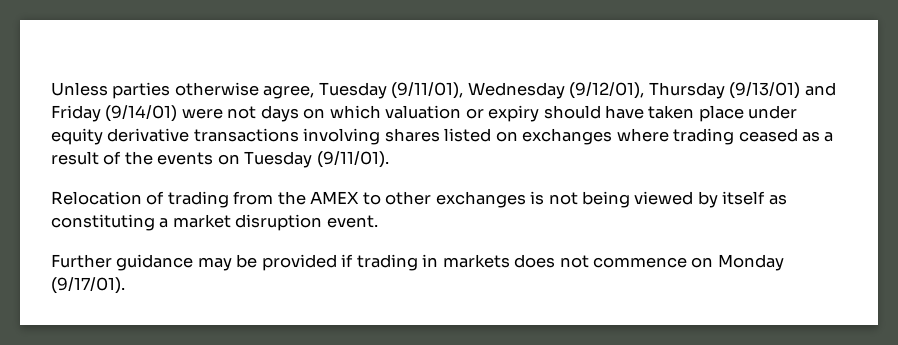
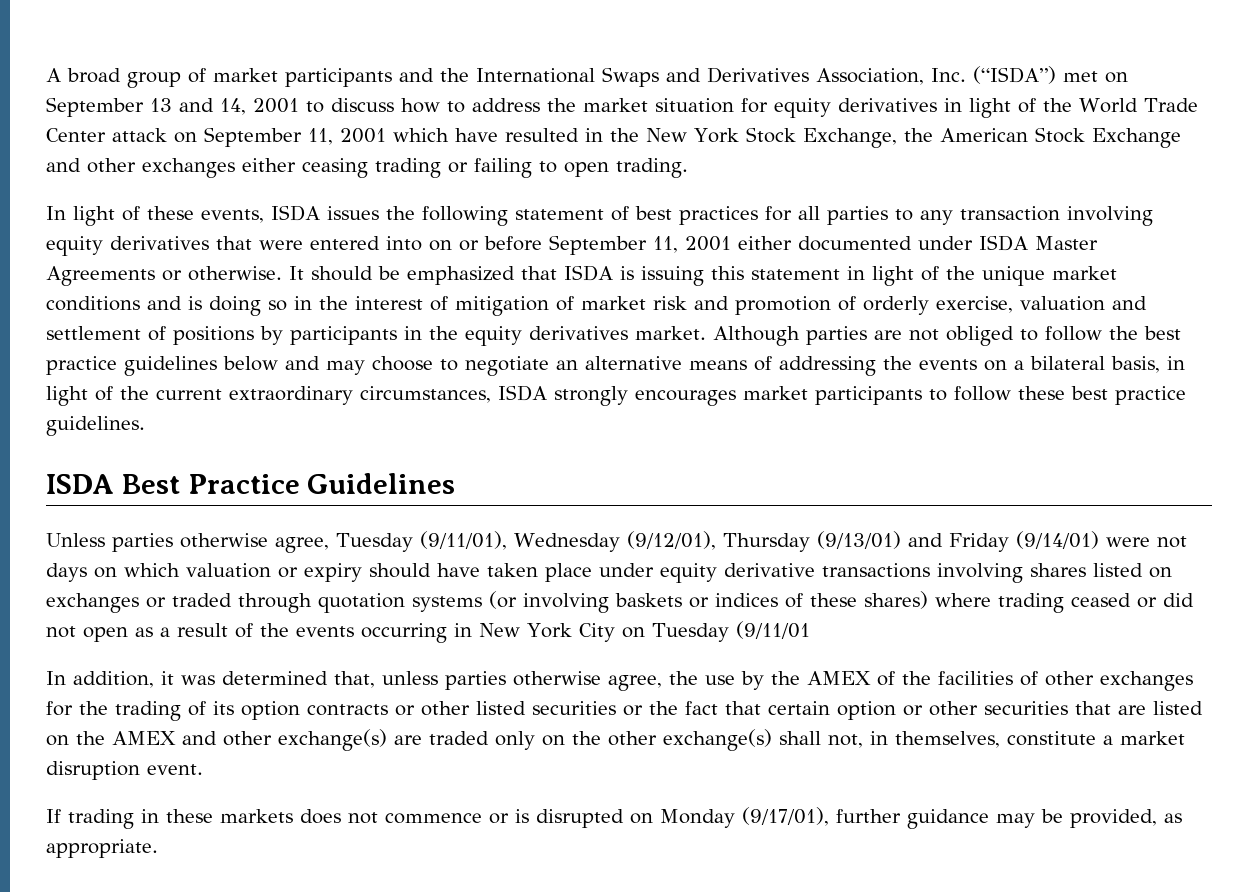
(51, 89) none -> [46,66,1128,88] [46,97,1198,118] [46,127,1181,148] [46,158,688,178] [46,205,1153,226] [46,235,1098,256] [46,265,1117,286] [46,296,1147,316] [46,326,1181,346] [46,356,1185,376] [46,385,1186,406] [46,416,145,436] [46,473,456,494] A broad group of market participants and the International Swaps and Derivatives Association, Inc. (“ISDA”) met on September 13 and 14, 2001 to discuss how to address the market situation for equity derivatives in light of the World Trade Center attack on September 11, 2001 which have resulted in the New York Stock Exchange, the American Stock Exchange and other exchanges either ceasing trading or failing to open trading. // In light of these events, ISDA issues the following statement of best practices for all parties to any transaction involving equity derivatives that were entered into on or before September 11, 2001 either documented under ISDA Master Agreements or otherwise. It should be emphasized that ISDA is issuing this statement in light of the unique market conditions and is doing so in the interest of mitigation of market risk and promotion of orderly exercise, valuation and settlement of positions by participants in the equity derivatives market. Although parties are not obliged to follow the best practice guidelines below and may choose to negotiate an alternative means of addressing the events on a bilateral basis, in light of the current extraordinary circumstances, ISDA strongly encourages market participants to follow these best practice guidelines. // ISDA Best Practice Guidelines //
[616,128,798,145] where trading ceased -> [146,591,1194,613] [46,626,128,642] or traded through quotation systems (or involving baskets or indices of these shares) where trading ceased or did not open
[217,151,389,168] [51,191,787,208] [51,214,378,231] [51,254,354,271] on Tuesday (9/11/01). // Relocation of trading from the AMEX to other exchanges is not being viewed by itself as constituting a market disruption event. // Further guidance may be provided if -> [361,621,810,643] [46,671,1193,691] [46,701,1203,721] [46,729,1185,751] [46,761,203,780] [46,809,61,823] occurring in New York City on Tuesday (9/11/01 // In addition, it was determined that, unless parties otherwise agree, the use by the AMEX of the facilities of other exchanges for the trading of its option contracts or other listed securities or the fact that certain option or other securities that are listed on the AMEX and other exchange(s) are traded only on the other exchange(s) shall not, in themselves, constitute a market disruption event. // If
(439, 260) none -> [166,809,213,823] these
[691,254,784,271] [51,277,125,294] on Monday (9/17/01). -> [489,807,1182,829] [46,839,158,858] or is disrupted on Monday (9/17/01), further guidance may be provided, as appropriate.

